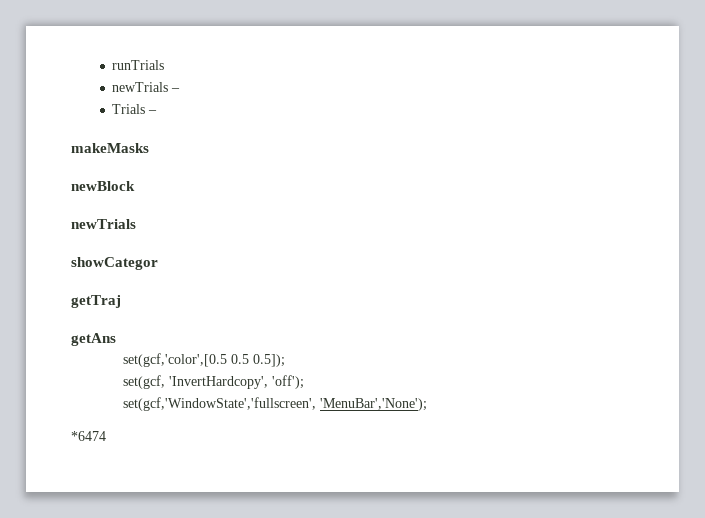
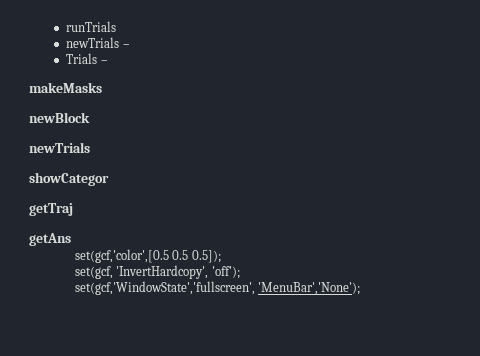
[71,431,106,441] // *6474 -> (361, 288) none

